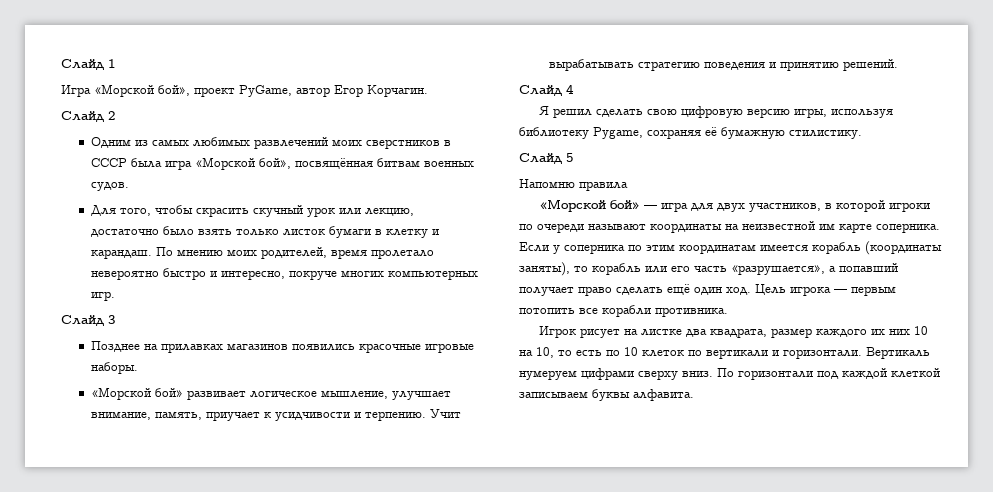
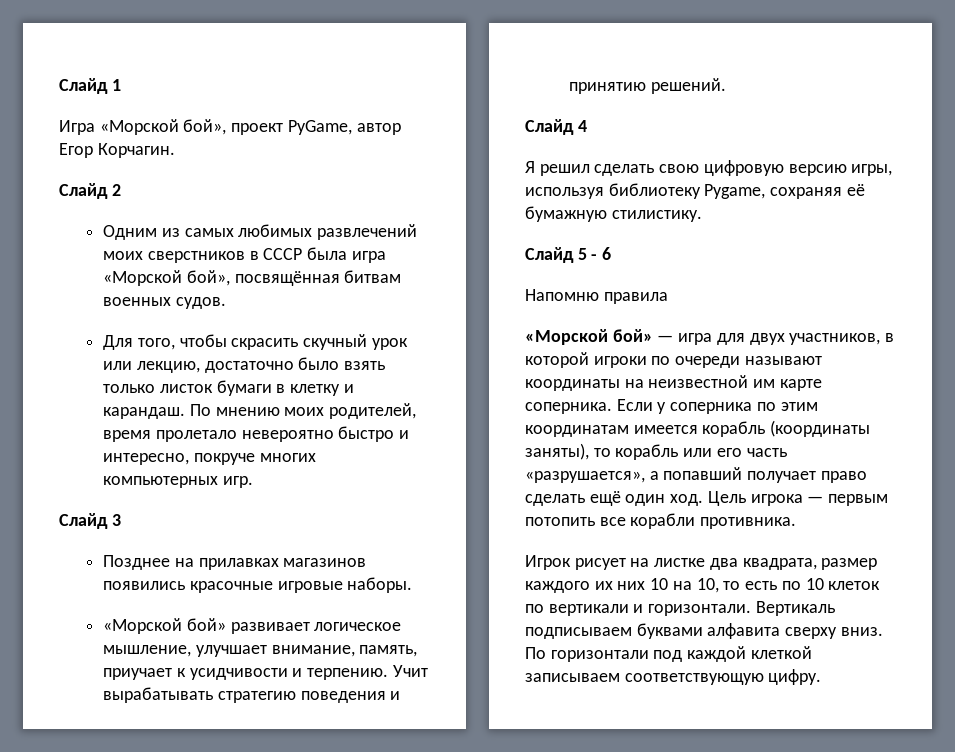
(573, 157) none -> [591,247,612,260] - 6
[519,368,634,380] нумеруем цифрами -> [525,623,781,639] подписываем буквами алфавита
[592,389,694,401] буквы алфавита. -> [624,669,822,685] соответствующую цифру.

